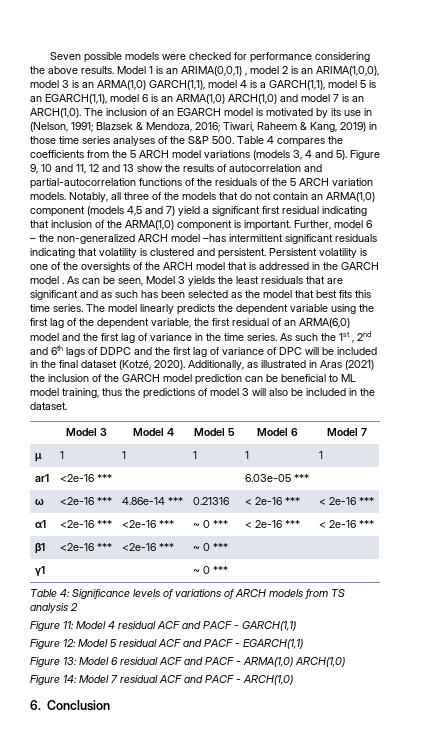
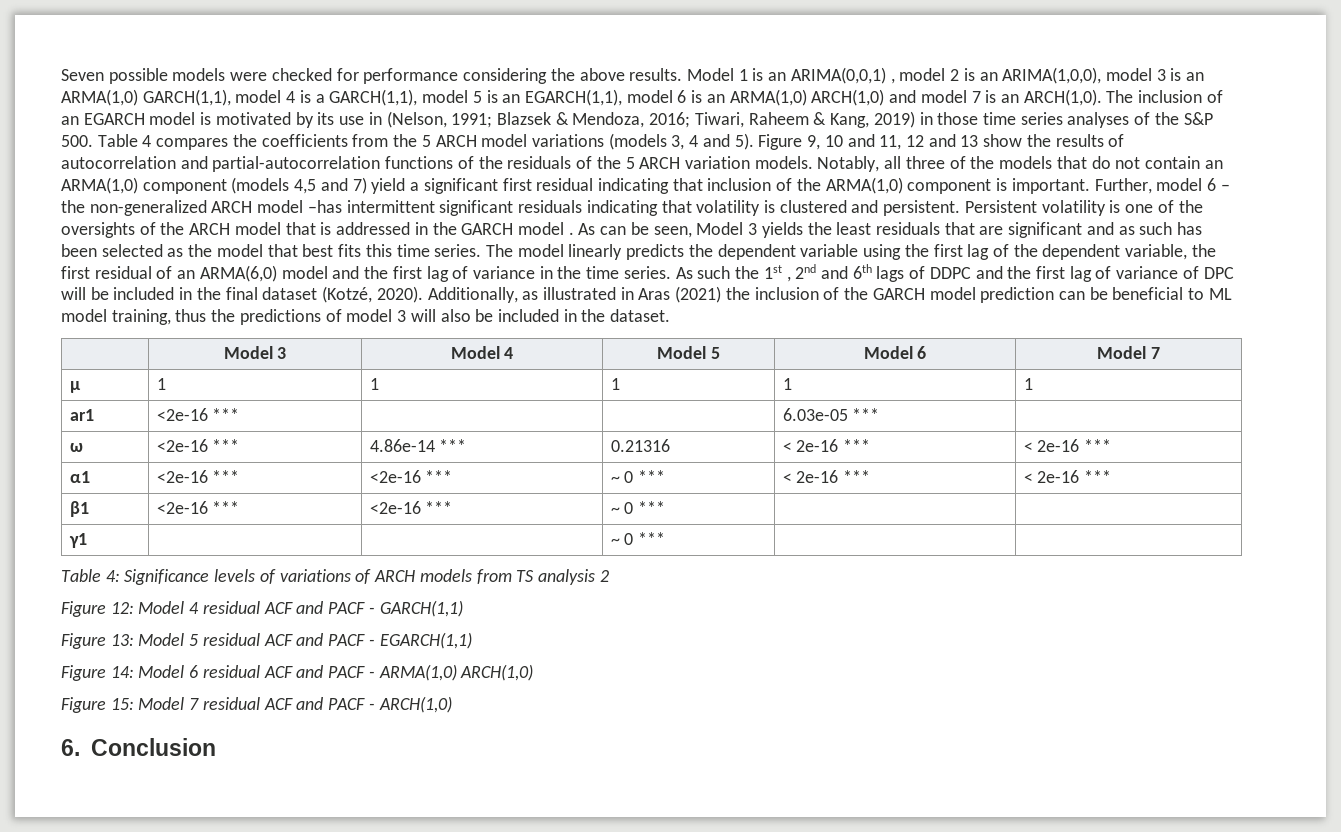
[63,621,74,629] 11: -> [110,602,134,614] 12:
[63,639,76,647] 12: -> [110,634,134,646] 13:
[63,657,77,665] 13: -> [110,666,134,678] 14:
[63,675,77,683] 14: -> [110,698,134,710] 15:

